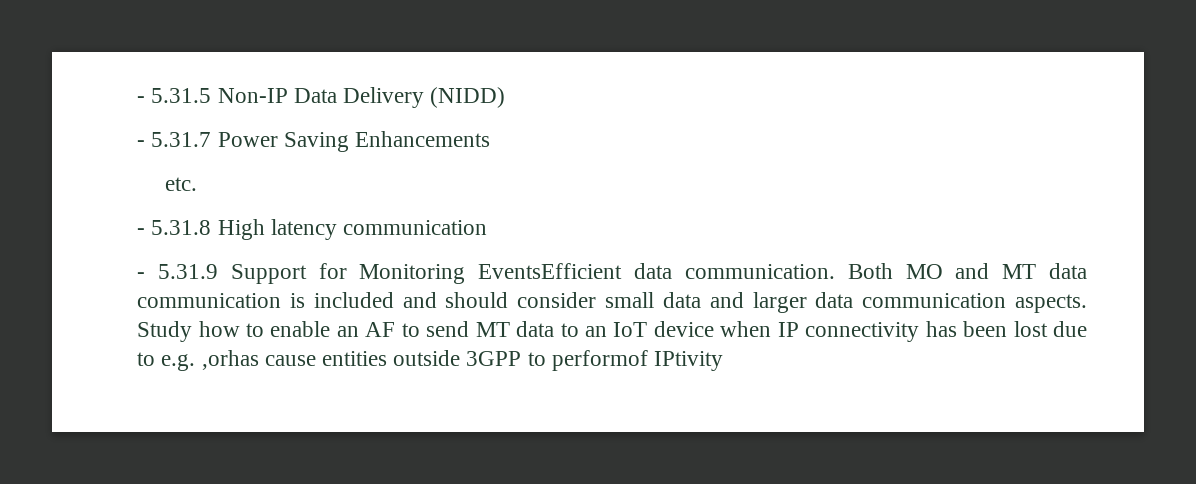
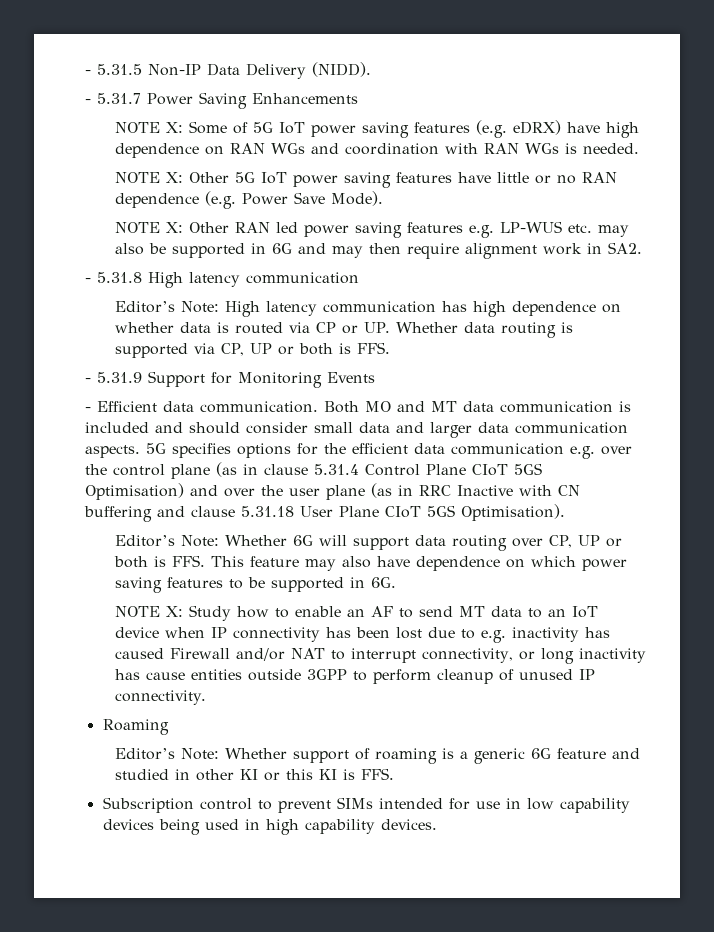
[430,87,506,108] (NIDD) -> [312,62,372,77] (NIDD).
[165,177,198,191] etc. -> [114,120,639,138] [114,143,639,158] [114,172,617,188] [114,191,383,209] [114,221,629,238] [114,242,642,259] NOTE X: Some of 5G IoT power saving features (e.g. eDRX) have high dependence on RAN WGs and coordination with RAN WGs is needed. // NOTE X: Other 5G IoT power saving features have little or no RAN dependence (e.g. Power Save Mode). // NOTE X: Other RAN led power saving features e.g. LP-WUS etc. may also be supported in 6G and may then require alignment work in SA2.
(487, 227) none -> [114,301,621,317] [114,322,574,338] [114,342,391,358] // Editor’s Note: High latency communication has high dependence on whether data is routed via CP or UP. Whether data routing is supported via CP, UP or both is FFS.
[478,263,623,279] EventsEfficient -> [327,372,376,383] [85,401,158,412] Events // - Efficient
(1087, 303) none -> [146,443,633,459] [85,462,543,479] [85,483,581,500] [84,504,566,522] [114,535,623,551] [113,555,627,571] [114,577,396,593] [114,606,183,617] 5G specifies options for the efficient data communication e.g. over the control plane (as in clause 5.31.4 Control Plane CIoT 5GS Optimisation) and over the user plane (as in RRC Inactive with CN buffering and clause 5.31.18 User Plane CIoT 5GS Optimisation). // Editor’s Note: Whether 6G will support data routing over CP, UP or both is FFS. This feature may also have dependence on which power saving features to be supported in 6G. // NOTE X:
[201,350,259,370] ,orhas -> [511,627,610,642] [114,648,647,664] [114,669,140,680] inactivity has caused Firewall and/or NAT to interrupt connectivity, or long inactivity has
[551,350,724,371] performof IPtivity -> [372,669,595,684] [114,690,207,705] [102,719,169,735] [114,748,640,764] [114,768,394,781] [102,797,630,813] [102,819,437,835] perform cleanup of unused IP connectivity. // Roaming // Editor’s Note: Whether support of roaming is a generic 6G feature and studied in other KI or this KI is FFS. // Subscription control to prevent SIMs intended for use in low capability devices being used in high capability devices.

